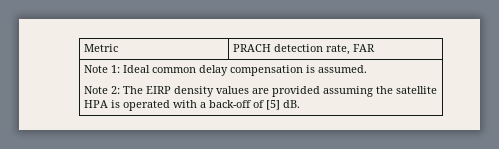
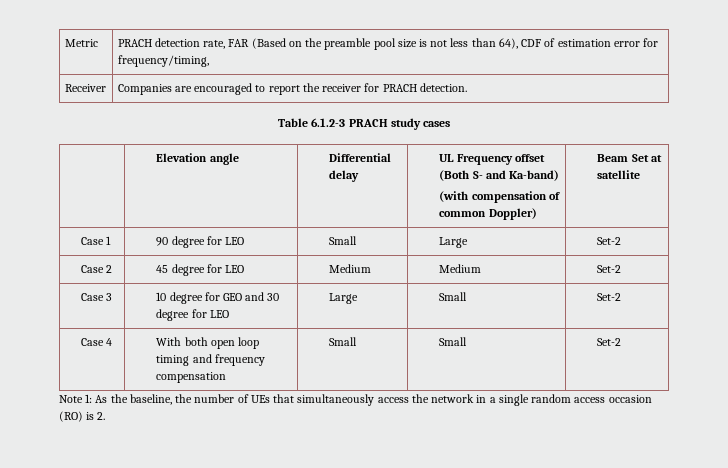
[84,65,368,76] [84,86,438,97] [84,100,301,111] // Note 1: Ideal common delay compensation is assumed. // Note 2: The EIRP density values are provided assuming the satellite HPA is operated with a back-off of [5] dB. -> [251,38,659,50] [117,55,209,67] [64,84,106,92] [117,83,467,95] [278,118,450,130] [156,153,239,165] [329,153,392,162] [329,170,360,182] [439,154,545,165] [439,170,559,181] [439,191,560,203] [439,208,537,220] [597,154,662,162] [597,170,641,179] [81,236,112,245] [156,236,244,248] [329,236,358,245] [439,237,469,248] [597,237,622,245] [81,265,113,273] [156,264,244,276] [329,264,372,273] [439,264,482,273] [597,265,622,273] [81,293,113,301] [156,292,280,304] [156,309,229,321] [329,293,359,304] [439,292,468,301] [597,293,622,301] [81,338,113,346] [156,337,259,349] [156,354,265,366] [156,372,227,383] [329,337,358,346] [439,337,468,346] [597,338,622,346] [59,394,652,406] [59,411,106,422] (Based on the preamble pool size is not less than 64), CDF of estimation error for frequency/timing, // Receiver | Companies are encouraged to report the receiver for PRACH detection. // Table 6.1.2-3 PRACH study cases // | Elevation angle | Differential delay | UL Frequency offset (Both S- and Ka-band) // (with compensation of common Doppler) | Beam Set at satellite // Case 1 | 90 degree for LEO | Small | Large | Set-2 // Case 2 | 45 degree for LEO | Medium | Medium | Set-2 // Case 3 | 10 degree for GEO and 30 degree for LEO | Large | Small | Set-2 // Case 4 | With both open loop timing and frequency compensation | Small | Small | Set-2 // Note 1: As the baseline, the number of UEs that simultaneously access the network in a single random access occasion (RO) is 2.

